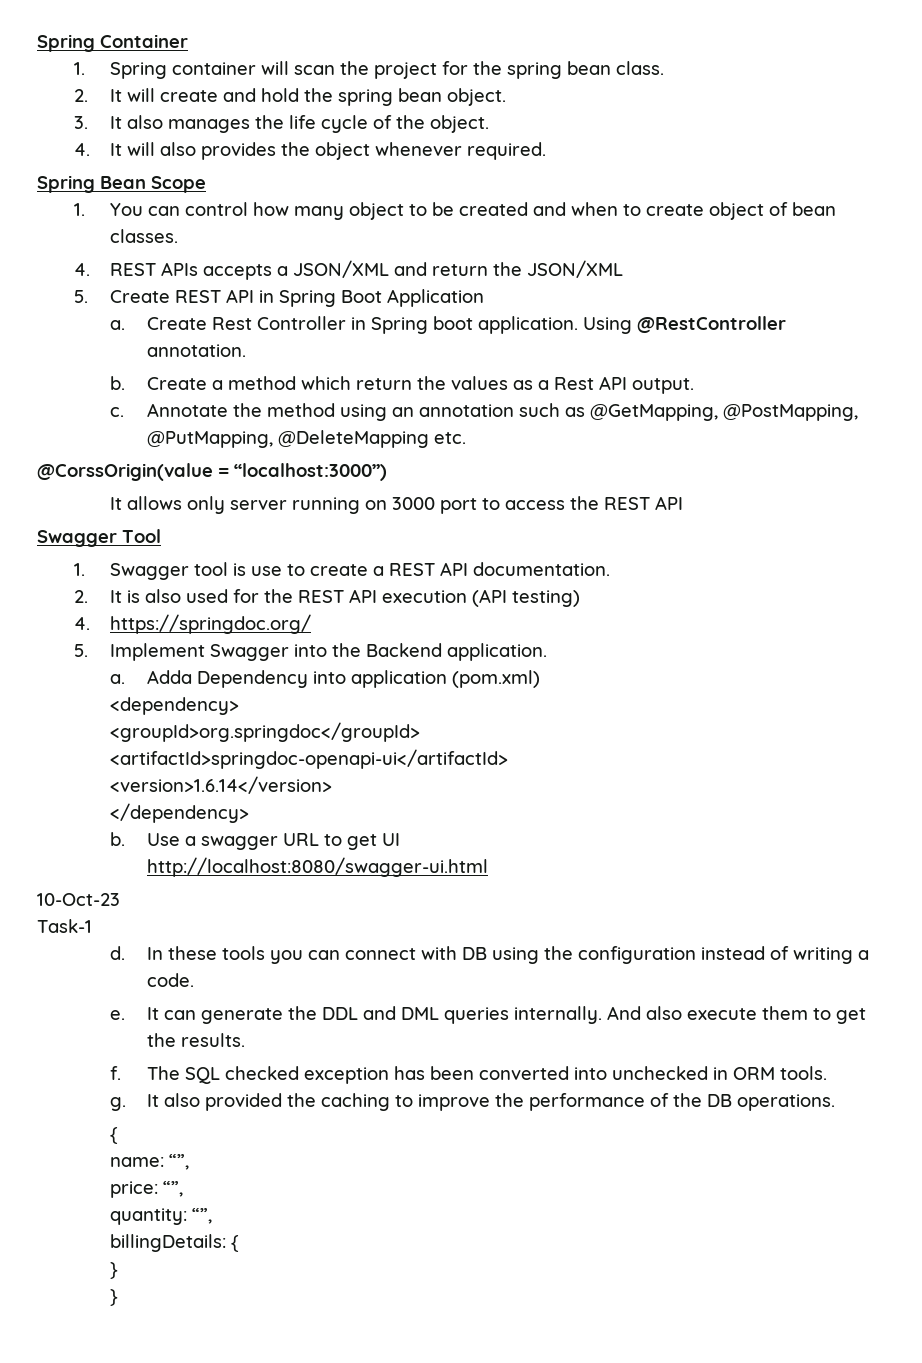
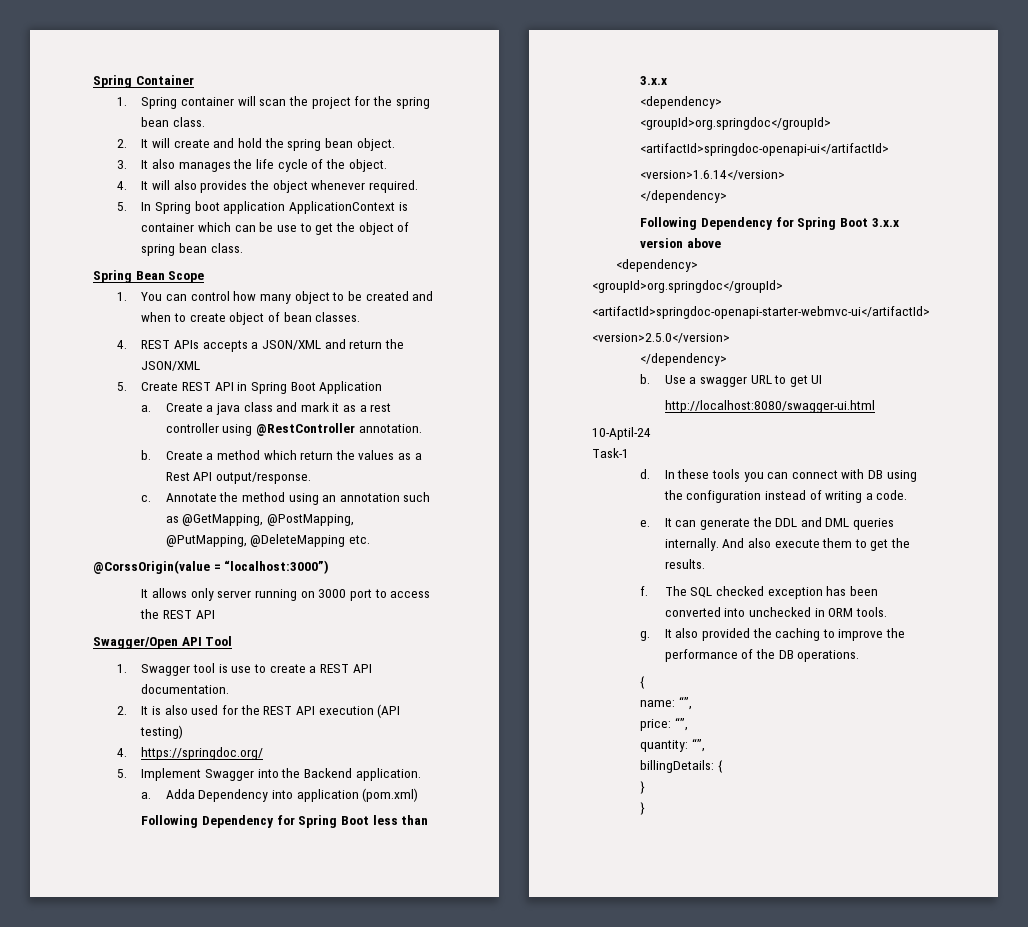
(547, 151) none -> [117,201,408,214] [141,222,410,235] [141,243,243,256] // 5. In Spring boot application ApplicationContext is container which can be use to get the object of spring bean class.
[212,316,633,334] Rest Controller in Spring boot application. Using -> [206,402,392,415] [165,423,253,436] a java class and mark it as a rest controller using
[632,378,695,394] output. -> [215,472,311,484] output/response.
[37,530,117,547] Swagger -> [93,637,202,649] Swagger/Open API
(541, 679) none -> [141,815,429,828] [640,76,668,85] // Following Dependency for Spring Boot less than 3.x.x
(250, 813) none -> [640,217,899,230] [640,238,722,248] [616,259,699,272] [592,280,783,293] [592,306,930,319] [592,333,730,343] [640,353,728,366] // Following Dependency for Spring Boot 3.x.x version above // <dependency> // <groupId>org.springdoc</groupId> // <artifactId>springdoc-openapi-starter-webmvc-ui</artifactId> // <version>2.5.0</version> // </dependency>
[37,893,120,906] 10-Oct-23 -> [592,427,651,440] 10-Aptil-24

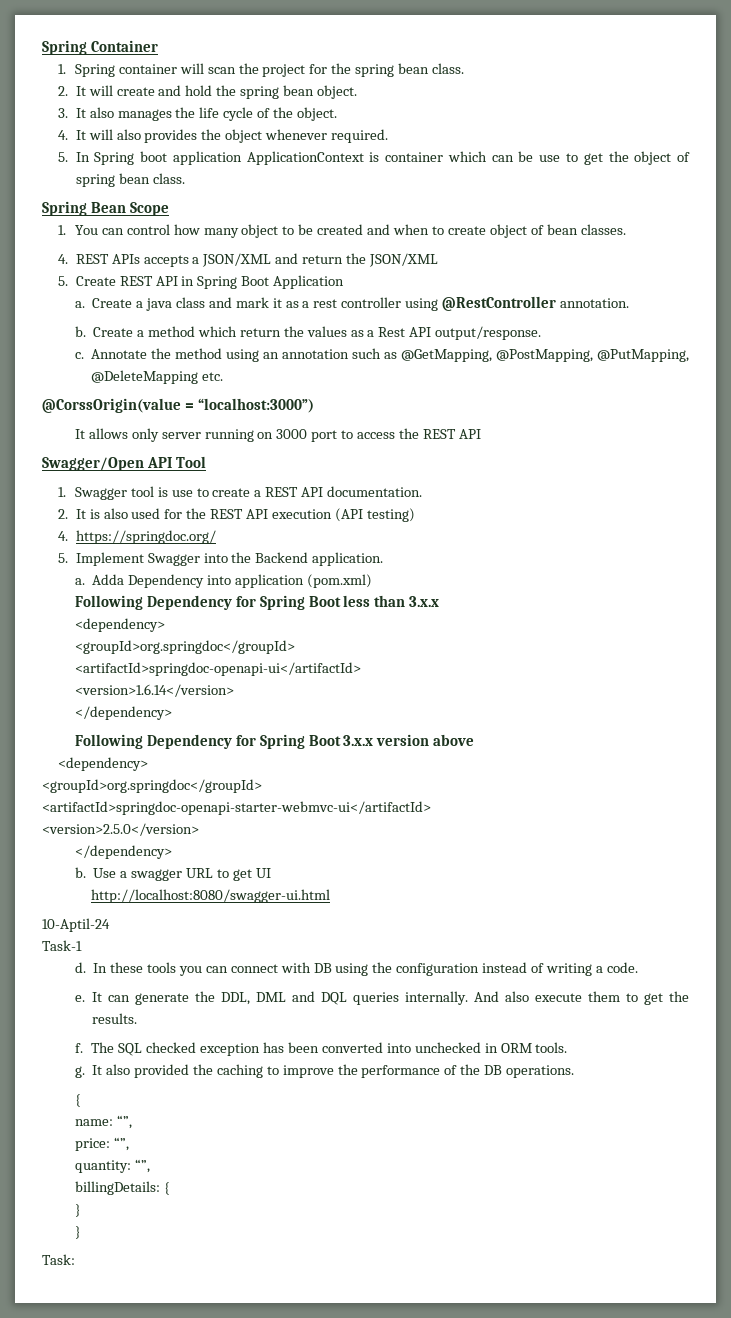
[775,517,850,527] DDL and DML -> [221,991,348,1005] DDL, DML and DQL
(646, 808) none -> [42,1254,75,1265] // Task:

